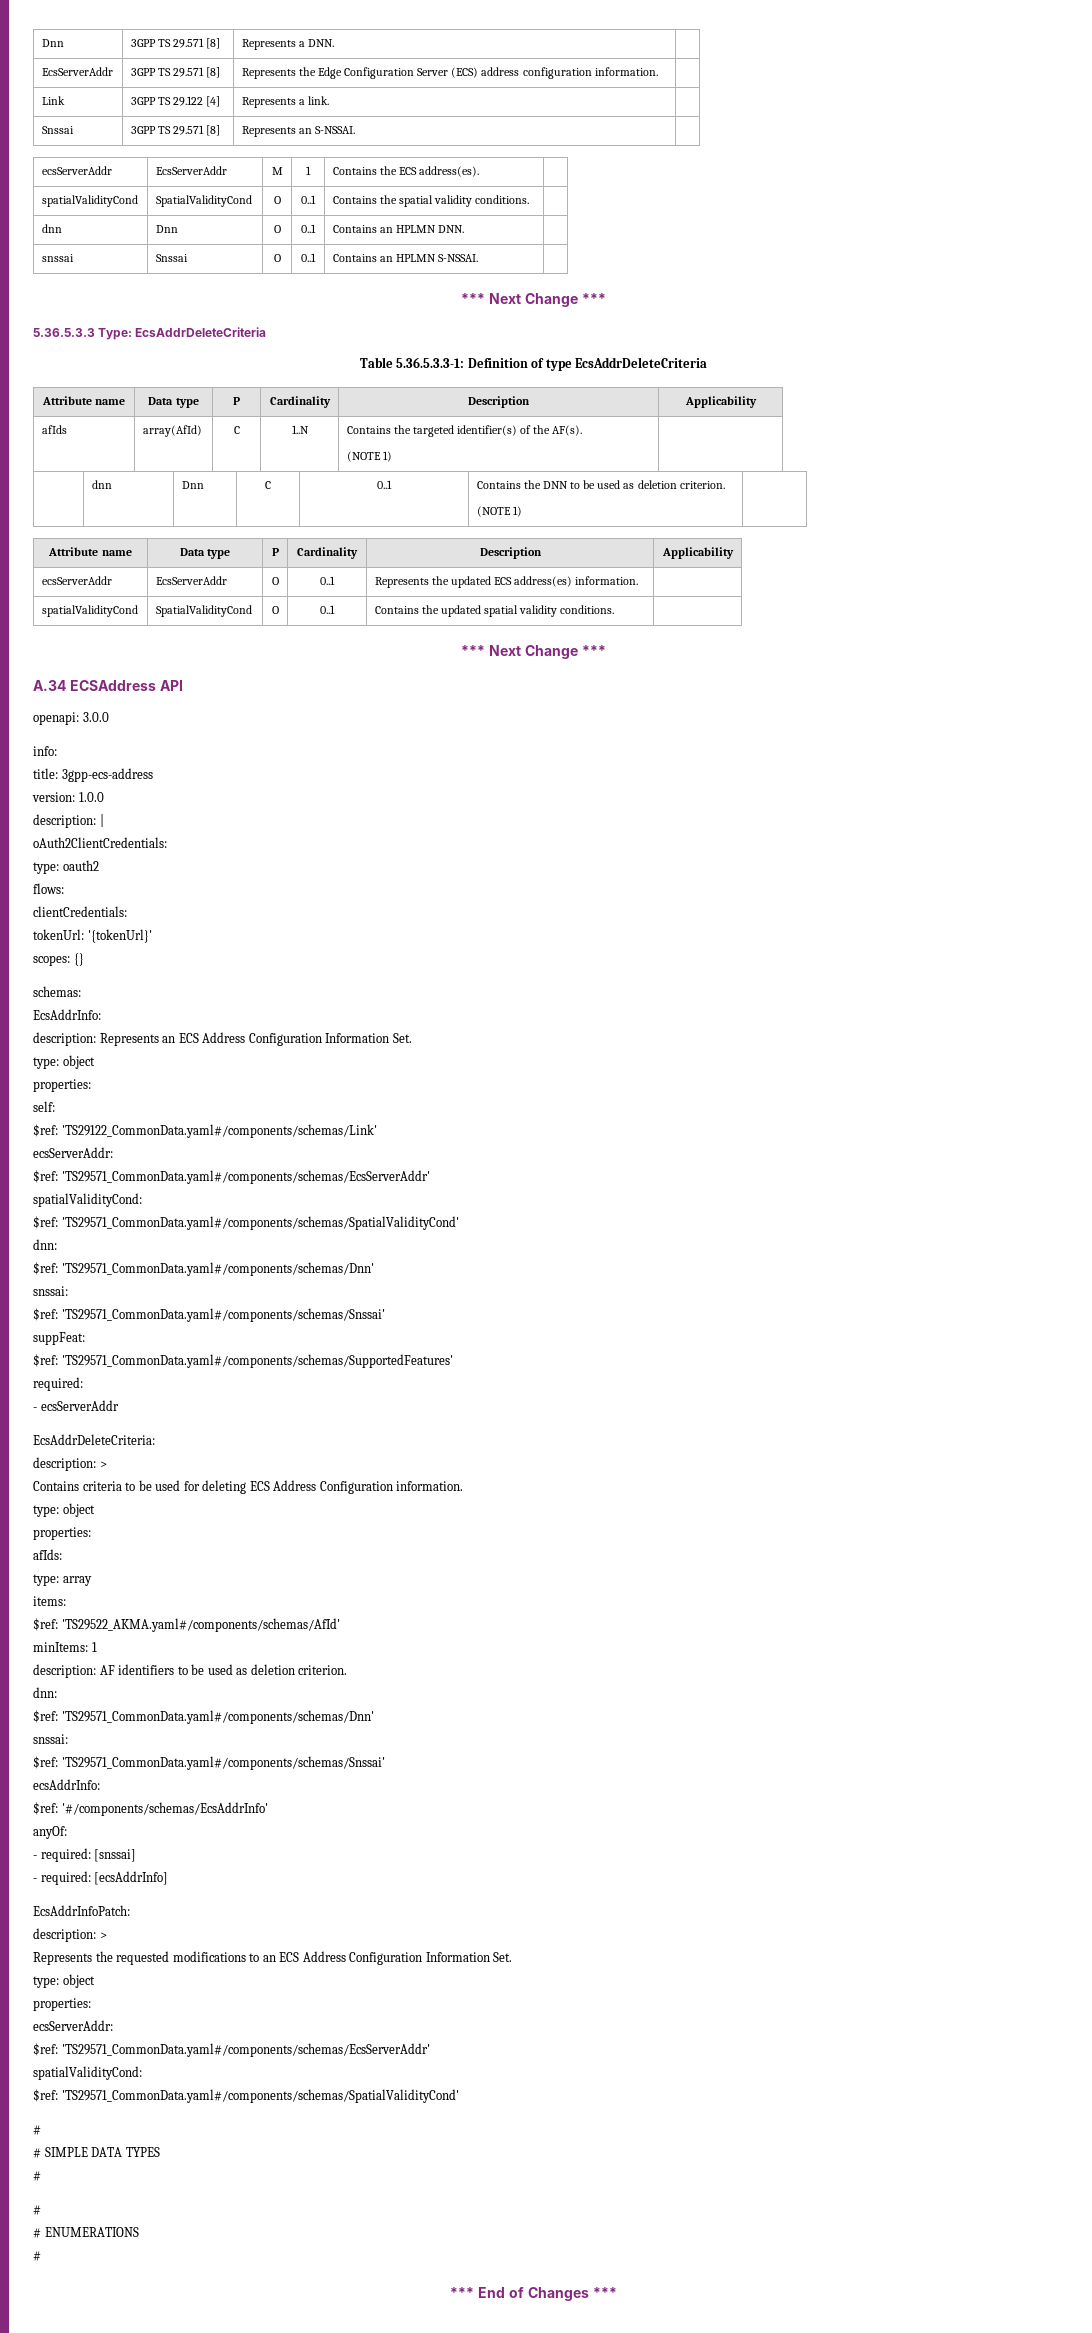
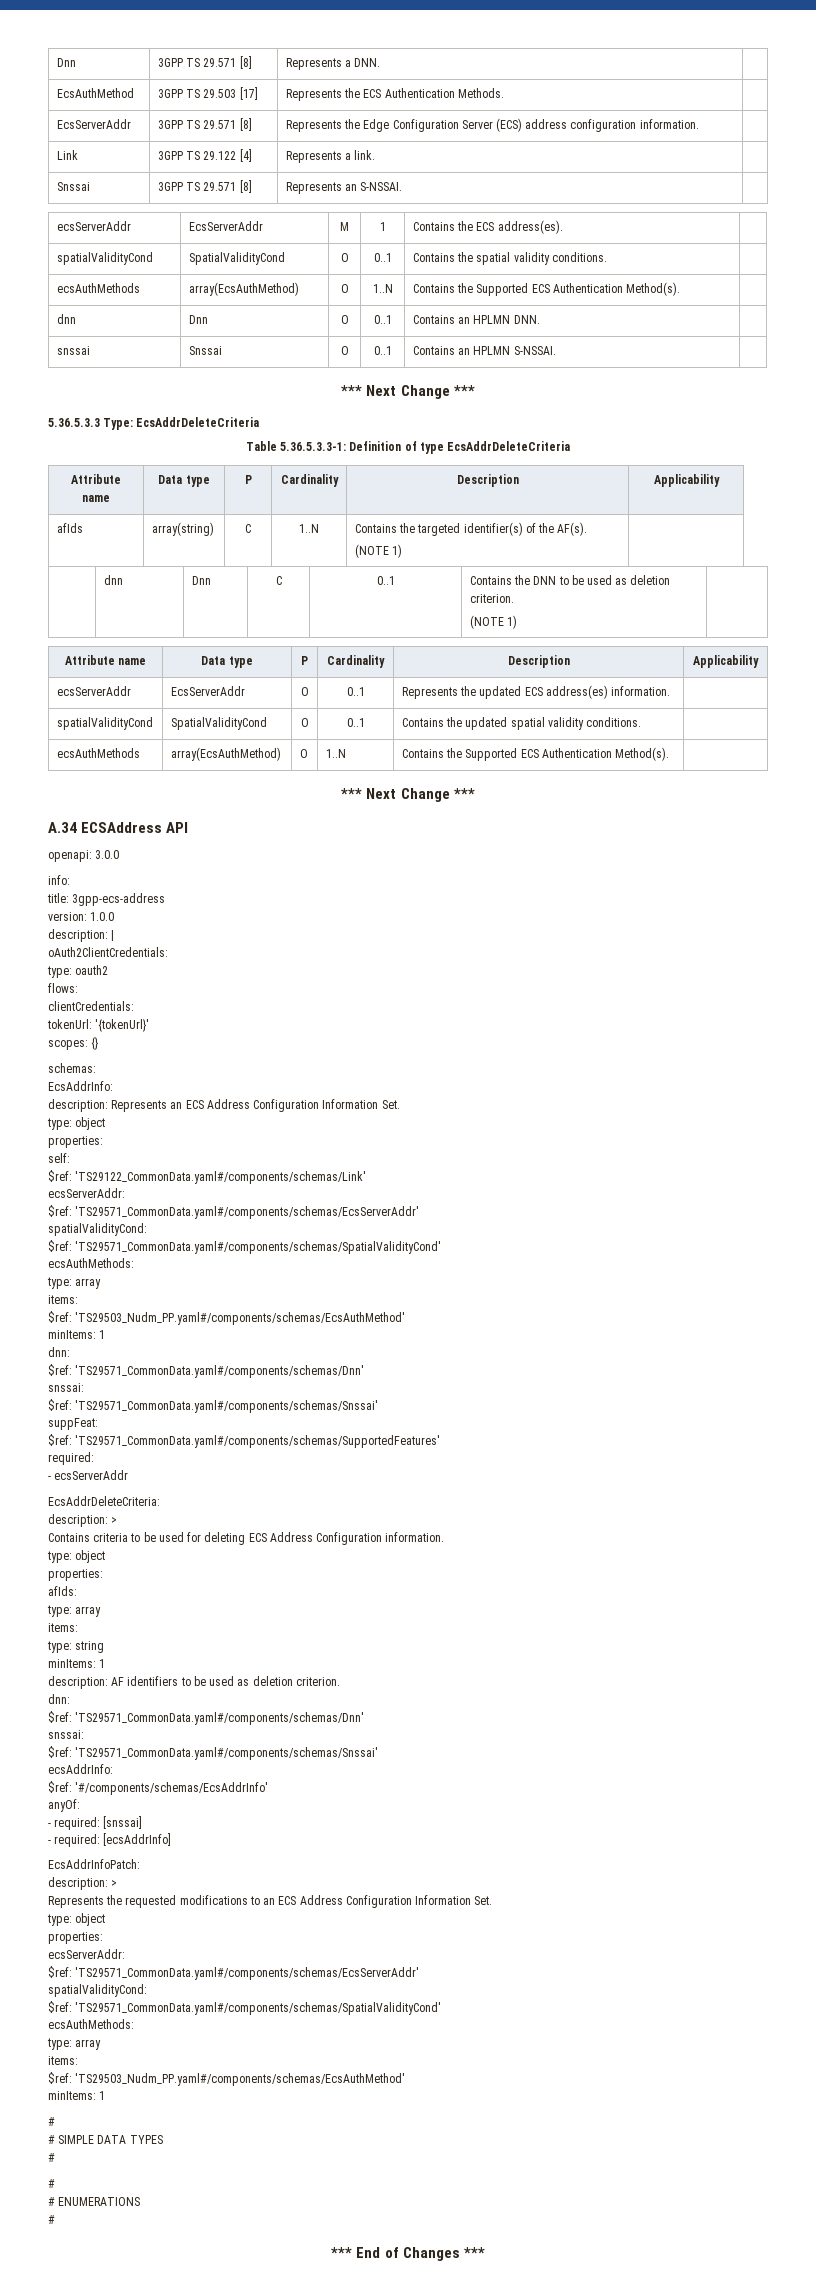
(335, 43) none -> [56,88,134,98] [157,87,258,100] [285,88,504,101] // EcsAuthMethod | 3GPP TS 29.503 [17] | Represents the ECS Authentication Methods. |
(530, 199) none -> [56,283,140,293] [188,282,299,296] [340,284,349,293] [372,284,393,293] [412,282,681,296] // ecsAuthMethods | array(EcsAuthMethod) | O | 1..N | Contains the Supported ECS Authentication Method(s). |
[142,425,202,437] array(AfId) -> [151,522,214,536] array(string)
(615, 609) none -> [56,748,140,758] [170,747,281,761] [299,749,308,758] [325,749,346,758] [401,747,670,761] // ecsAuthMethods | array(EcsAuthMethod) | O | 1..N | Contains the Supported ECS Authentication Method(s). |
(459, 1223) none -> [48,1258,134,1268] [47,1277,102,1289] [48,1295,78,1304] [48,1311,406,1325] [48,1330,106,1339] // ecsAuthMethods: // type: array // items: // $ref: 'TS29503_Nudm_PP.yaml#/components/schemas/EcsAuthMethod' // minItems: 1
[33,1618,340,1632] $ref: 'TS29522_AKMA.yaml#/components/schemas/AfId' -> [47,1641,105,1653] type: string
(459, 2096) none -> [48,2019,134,2029] [47,2038,102,2050] [48,2056,78,2065] [48,2072,406,2086] [48,2091,106,2100] // ecsAuthMethods: // type: array // items: // $ref: 'TS29503_Nudm_PP.yaml#/components/schemas/EcsAuthMethod' // minItems: 1

